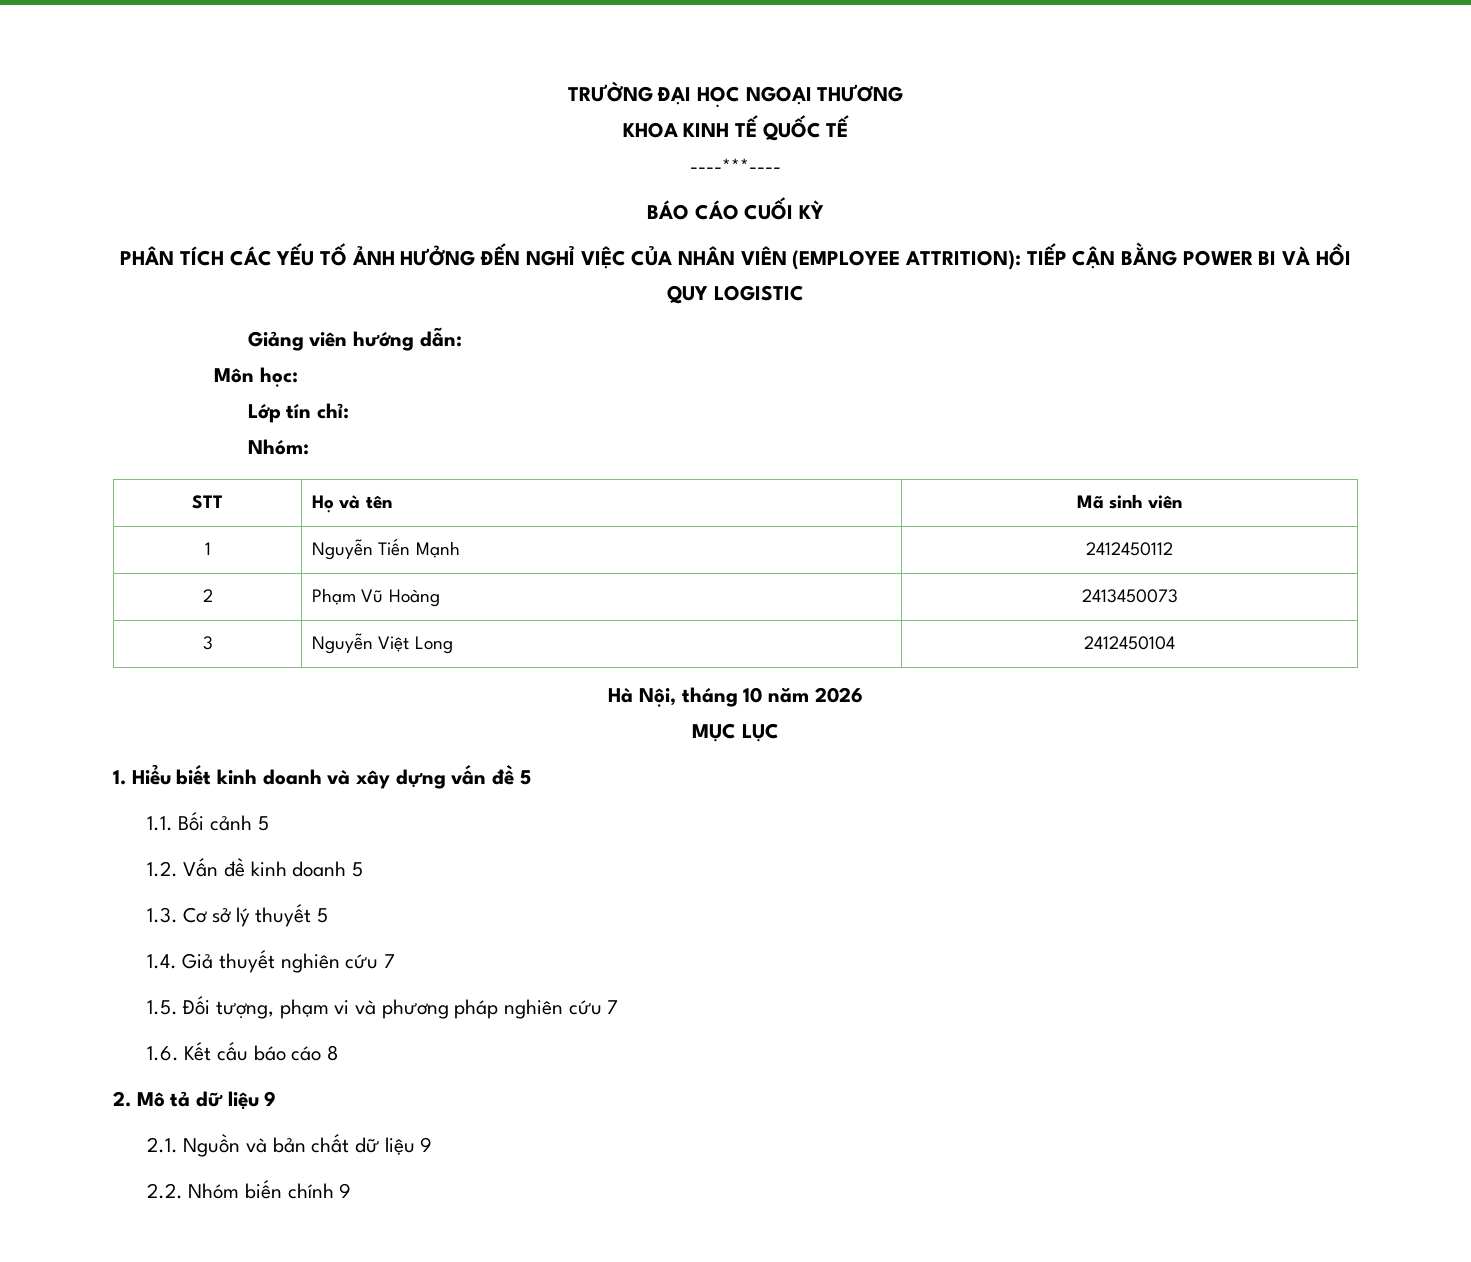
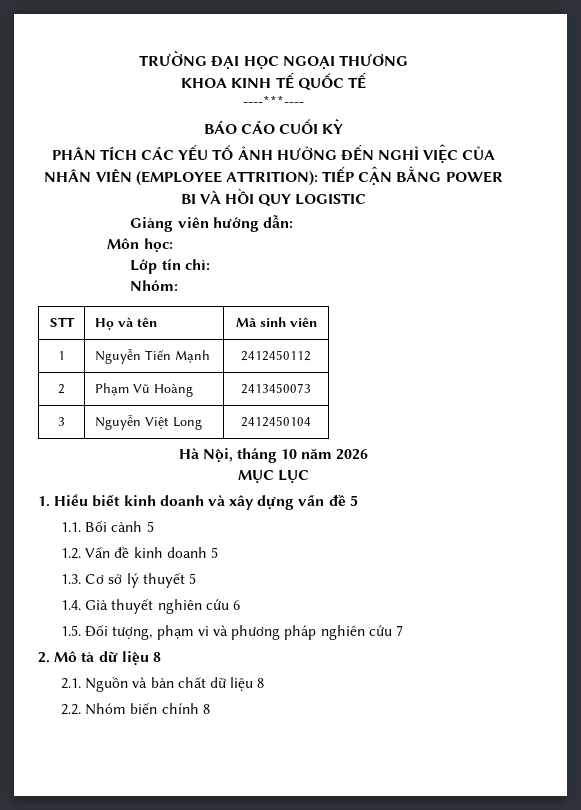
[384,954,396,968] 7 -> [233,600,241,610] 6
[146,1042,339,1061] // 1.6. Kết cấu báo cáo 8 -> (403, 630) none
[264,1091,277,1106] 9 -> [152,652,161,662] 8
[420,1137,433,1152] 9 -> [257,678,265,688] 8
[339,1183,352,1198] 9 -> [202,704,210,714] 8

